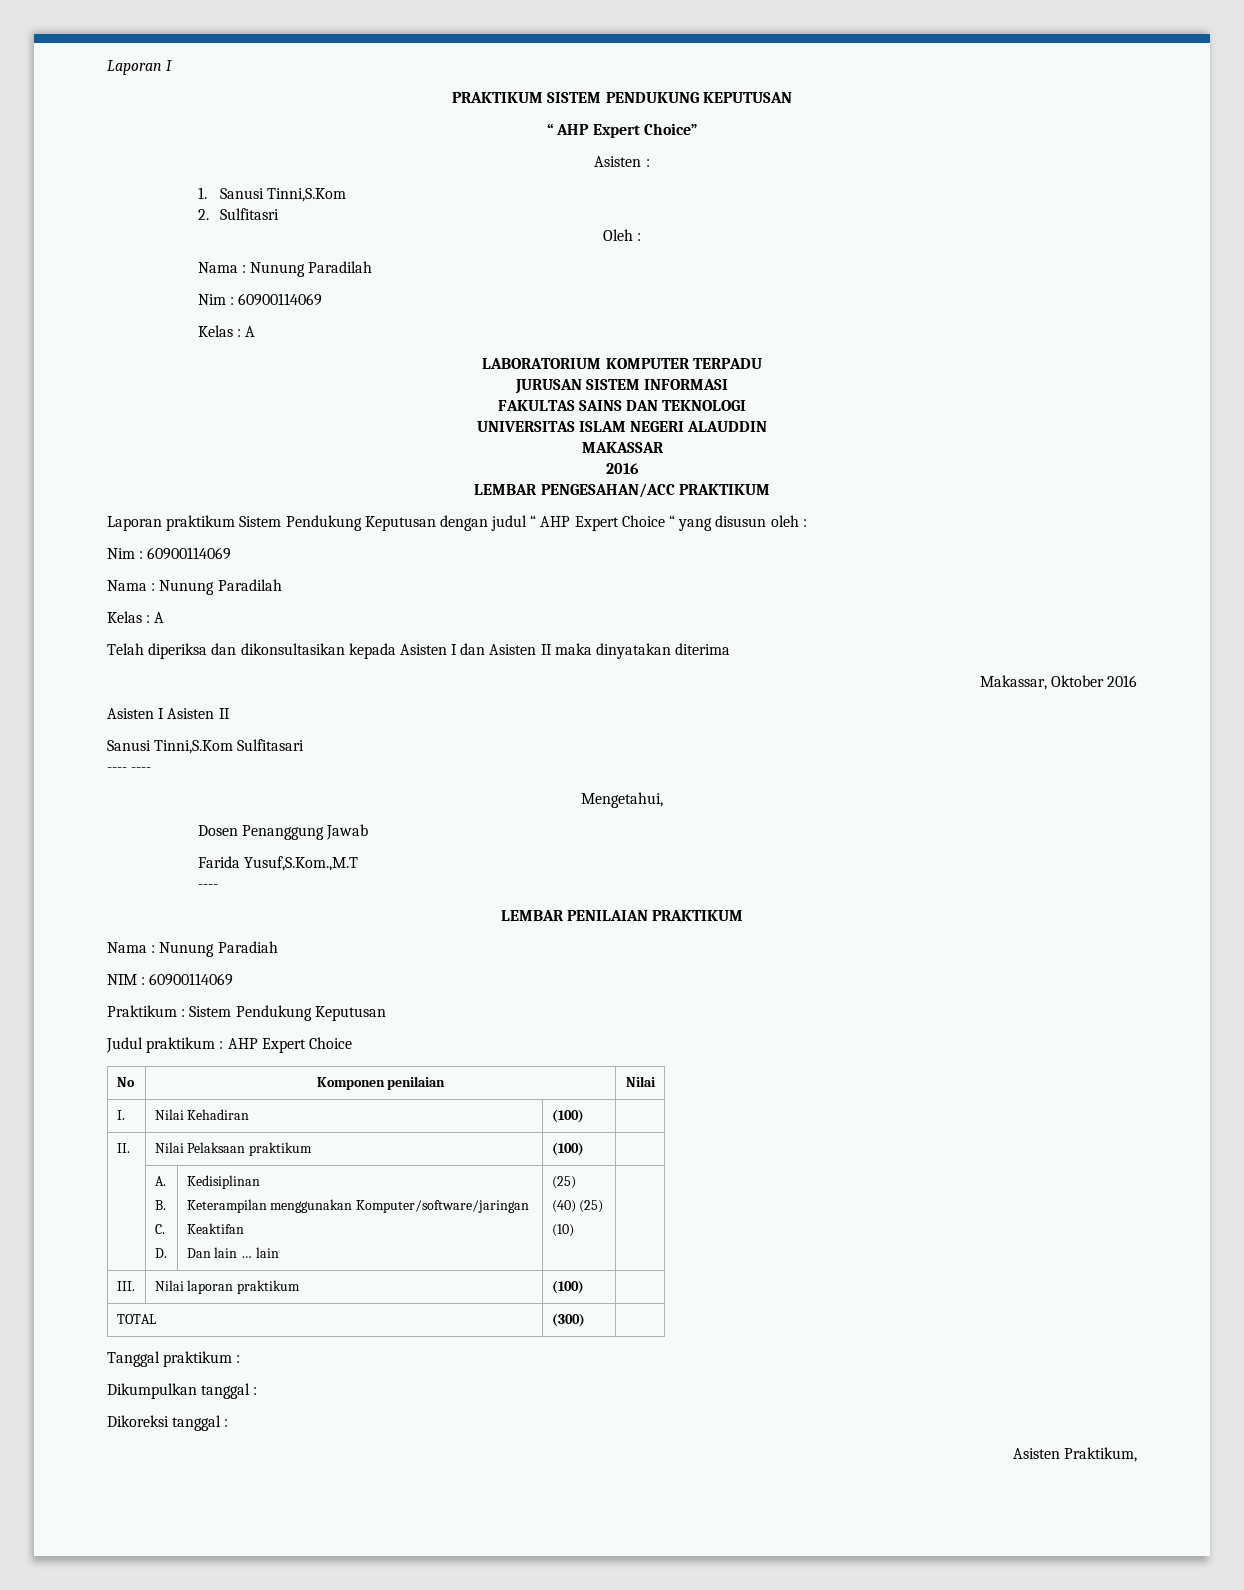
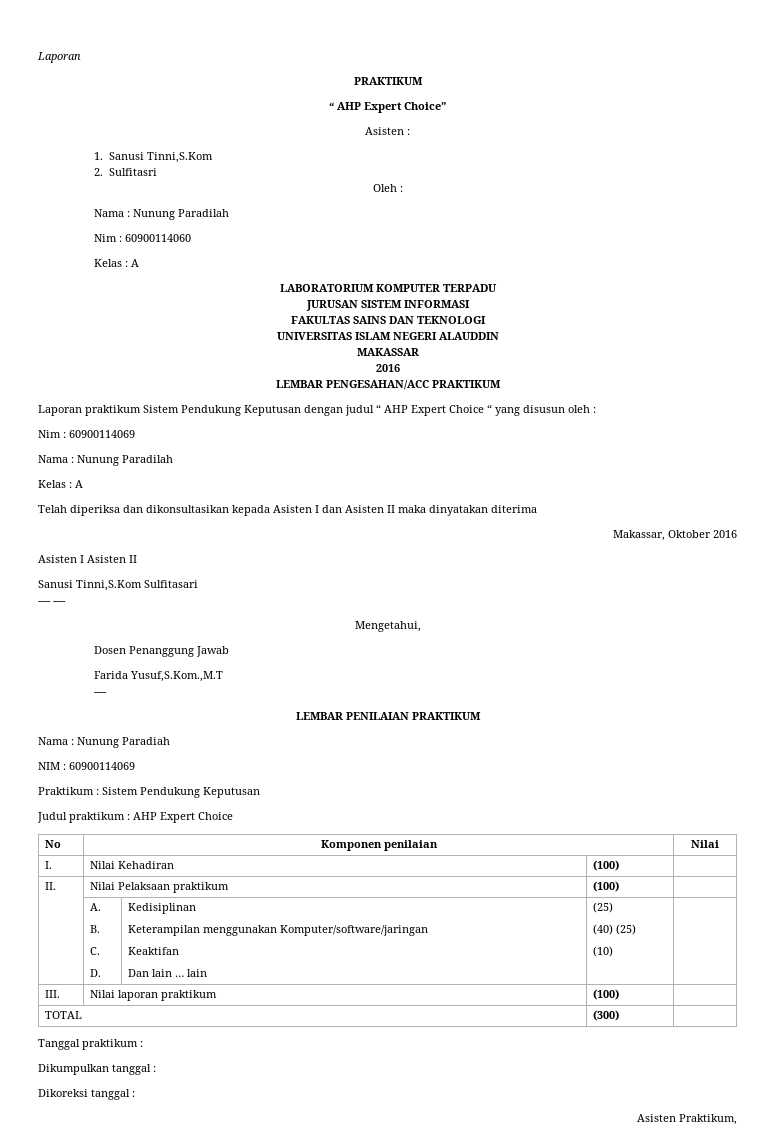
[107,60,173,75] [452,92,792,103] Laporan I // PRAKTIKUM SISTEM PENDUKUNG KEPUTUSAN -> [37,52,81,63] [353,77,423,85] Laporan // PRAKTIKUM
[237,293,322,306] 60900114069 -> [125,234,192,242] 60900114060

